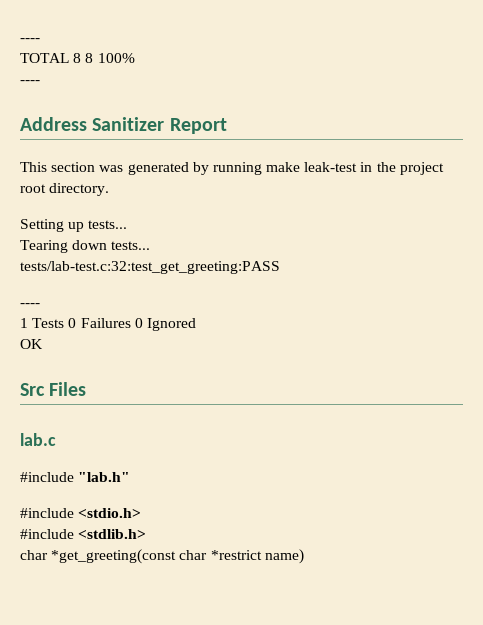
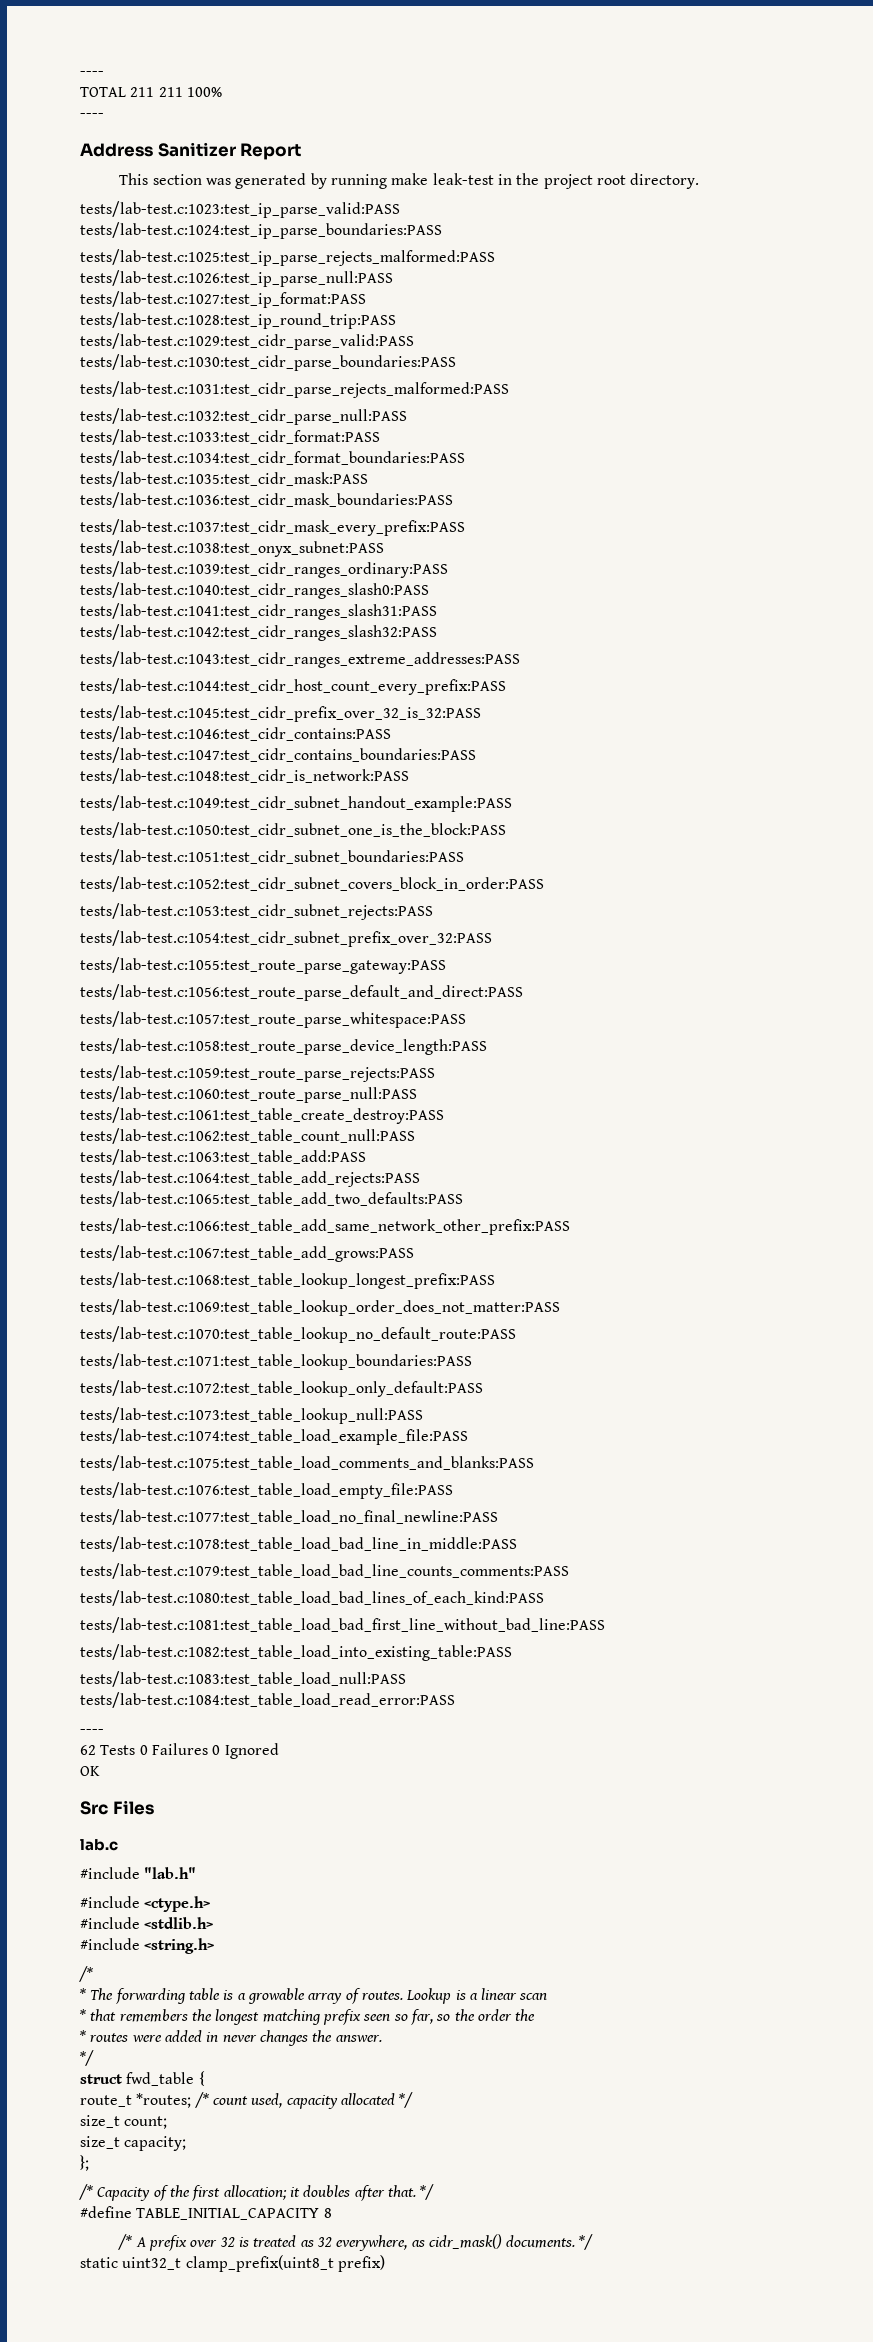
[73,53,94,63] 8 8 -> [130,87,183,97] 211 211
[20,219,128,232] [20,240,151,253] [20,261,280,274] [20,303,40,307] [20,318,28,328] Setting up tests... // Tearing down tests... // tests/lab-test.c:32:test_get_greeting:PASS // ---- // 1 -> [80,201,400,218] [80,222,442,239] [80,249,495,266] [80,270,393,287] [80,291,366,308] [80,312,396,329] [80,333,414,350] [80,354,456,371] [80,381,509,398] [80,408,407,425] [80,429,380,445] [80,450,465,466] [80,471,368,487] [80,492,453,508] [80,519,465,536] [80,540,384,557] [80,561,448,578] [80,582,429,599] [80,603,437,620] [80,624,437,641] [80,651,520,668] [80,678,506,695] [80,705,481,722] [80,726,391,742] [80,747,476,763] [80,768,409,784] [80,795,512,812] [80,822,506,838] [80,849,464,865] [80,876,544,892] [80,903,433,920] [80,930,492,947] [80,957,446,974] [80,984,523,1001] [80,1011,466,1028] [80,1038,487,1055] [80,1065,435,1082] [80,1086,417,1103] [80,1107,444,1124] [80,1128,415,1144] [80,1149,366,1165] [80,1170,420,1187] [80,1191,463,1207] [80,1218,570,1235] [80,1245,414,1262] [80,1272,495,1289] [80,1299,560,1316] [80,1326,516,1343] [80,1353,472,1370] [80,1380,483,1397] [80,1407,423,1424] [80,1428,468,1445] [80,1455,534,1471] [80,1482,453,1499] [80,1509,498,1525] [80,1536,517,1552] [80,1563,569,1579] [80,1590,544,1606] [80,1617,605,1633] [80,1644,512,1661] [80,1671,406,1687] [80,1692,455,1708] [80,1729,104,1734] [80,1745,96,1755] tests/lab-test.c:1023:test_ip_parse_valid:PASS // tests/lab-test.c:1024:test_ip_parse_boundaries:PASS // tests/lab-test.c:1025:test_ip_parse_rejects_malformed:PASS // tests/lab-test.c:1026:test_ip_parse_null:PASS // tests/lab-test.c:1027:test_ip_format:PASS // tests/lab-test.c:1028:test_ip_round_trip:PASS // tests/lab-test.c:1029:test_cidr_parse_valid:PASS // tests/lab-test.c:1030:test_cidr_parse_boundaries:PASS // tests/lab-test.c:1031:test_cidr_parse_rejects_malformed:PASS // tests/lab-test.c:1032:test_cidr_parse_null:PASS // tests/lab-test.c:1033:test_cidr_format:PASS // tests/lab-test.c:1034:test_cidr_format_boundaries:PASS // tests/lab-test.c:1035:test_cidr_mask:PASS // tests/lab-test.c:1036:test_cidr_mask_boundaries:PASS // tests/lab-test.c:1037:test_cidr_mask_every_prefix:PASS // tests/lab-test.c:1038:test_onyx_subnet:PASS // tests/lab-test.c:1039:test_cidr_ranges_ordinary:PASS // tests/lab-test.c:1040:test_cidr_ranges_slash0:PASS // tests/lab-test.c:1041:test_cidr_ranges_slash31:PASS // tests/lab-test.c:1042:test_cidr_ranges_slash32:PASS // tests/lab-test.c:1043:test_cidr_ranges_extreme_addresses:PASS // tests/lab-test.c:1044:test_cidr_host_count_every_prefix:PASS // tests/lab-test.c:1045:test_cidr_prefix_over_32_is_32:PASS // tests/lab-test.c:1046:test_cidr_contains:PASS // tests/lab-test.c:1047:test_cidr_contains_boundaries:PASS // tests/lab-test.c:1048:test_cidr_is_network:PASS // tests/lab-test.c:1049:test_cidr_subnet_handout_example:PASS // tests/lab-test.c:1050:test_cidr_subnet_one_is_the_block:PASS // tests/lab-test.c:1051:test_cidr_subnet_boundaries:PASS // tests/lab-test.c:1052:test_cidr_subnet_covers_block_in_order:PASS // tests/lab-test.c:1053:test_cidr_subnet_rejects:PASS // tests/lab-test.c:1054:test_cidr_subnet_prefix_over_32:PASS // tests/lab-test.c:1055:test_route_parse_gateway:PASS // tests/lab-test.c:1056:test_route_parse_default_and_direct:PASS // tests/lab-test.c:1057:test_route_parse_whitespace:PASS // tests/lab-test.c:1058:test_route_parse_device_length:PASS // tests/lab-test.c:1059:test_route_parse_rejects:PASS // tests/lab-test.c:1060:test_route_parse_null:PASS // tests/lab-test.c:1061:test_table_create_destroy:PASS // tests/lab-test.c:1062:test_table_count_null:PASS // tests/lab-test.c:1063:test_table_add:PASS // tests/lab-test.c:1064:test_table_add_rejects:PASS // tests/lab-test.c:1065:test_table_add_two_defaults:PASS // tests/lab-test.c:1066:test_table_add_same_network_other_prefix:PASS // tests/lab-test.c:1067:test_table_add_grows:PASS // tests/lab-test.c:1068:test_table_lookup_longest_prefix:PASS // tests/lab-test.c:1069:test_table_lookup_order_does_not_matter:PASS // tests/lab-test.c:1070:test_table_lookup_no_default_route:PASS // tests/lab-test.c:1071:test_table_lookup_boundaries:PASS // tests/lab-test.c:1072:test_table_lookup_only_default:PASS // tests/lab-test.c:1073:test_table_lookup_null:PASS // tests/lab-test.c:1074:test_table_load_example_file:PASS // tests/lab-test.c:1075:test_table_load_comments_and_blanks:PASS // tests/lab-test.c:1076:test_table_load_empty_file:PASS // tests/lab-test.c:1077:test_table_load_no_final_newline:PASS // tests/lab-test.c:1078:test_table_load_bad_line_in_middle:PASS // tests/lab-test.c:1079:test_table_load_bad_line_counts_comments:PASS // tests/lab-test.c:1080:test_table_load_bad_lines_of_each_kind:PASS // tests/lab-test.c:1081:test_table_load_bad_first_line_without_bad_line:PASS // tests/lab-test.c:1082:test_table_load_into_existing_table:PASS // tests/lab-test.c:1083:test_table_load_null:PASS // tests/lab-test.c:1084:test_table_load_read_error:PASS // ---- // 62
[78,508,142,518] <stdio.h> -> [144,1896,211,1912] <ctype.h>
[20,549,304,564] char *get_greeting(const char *restrict name) -> [80,1938,215,1954] [79,1966,94,1982] [79,1988,548,2004] [79,2009,536,2025] [79,2030,382,2046] [79,2050,94,2066] [80,2071,205,2086] [80,2092,414,2109] [80,2115,168,2129] [80,2136,187,2151] [80,2155,89,2171] [79,2184,435,2201] [80,2206,332,2220] [118,2234,594,2251] [80,2255,385,2272] #include <string.h> // /* // * The forwarding table is a growable array of routes. Lookup is a linear scan // * that remembers the longest matching prefix seen so far, so the order the // * routes were added in never changes the answer. // */ // struct fwd_table { // route_t *routes; /* count used, capacity allocated */ // size_t count; // size_t capacity; // }; // /* Capacity of the first allocation; it doubles after that. */ // #define TABLE_INITIAL_CAPACITY 8 // /* A prefix over 32 is treated as 32 everywhere, as cidr_mask() documents. */ // static uint32_t clamp_prefix(uint8_t prefix)

